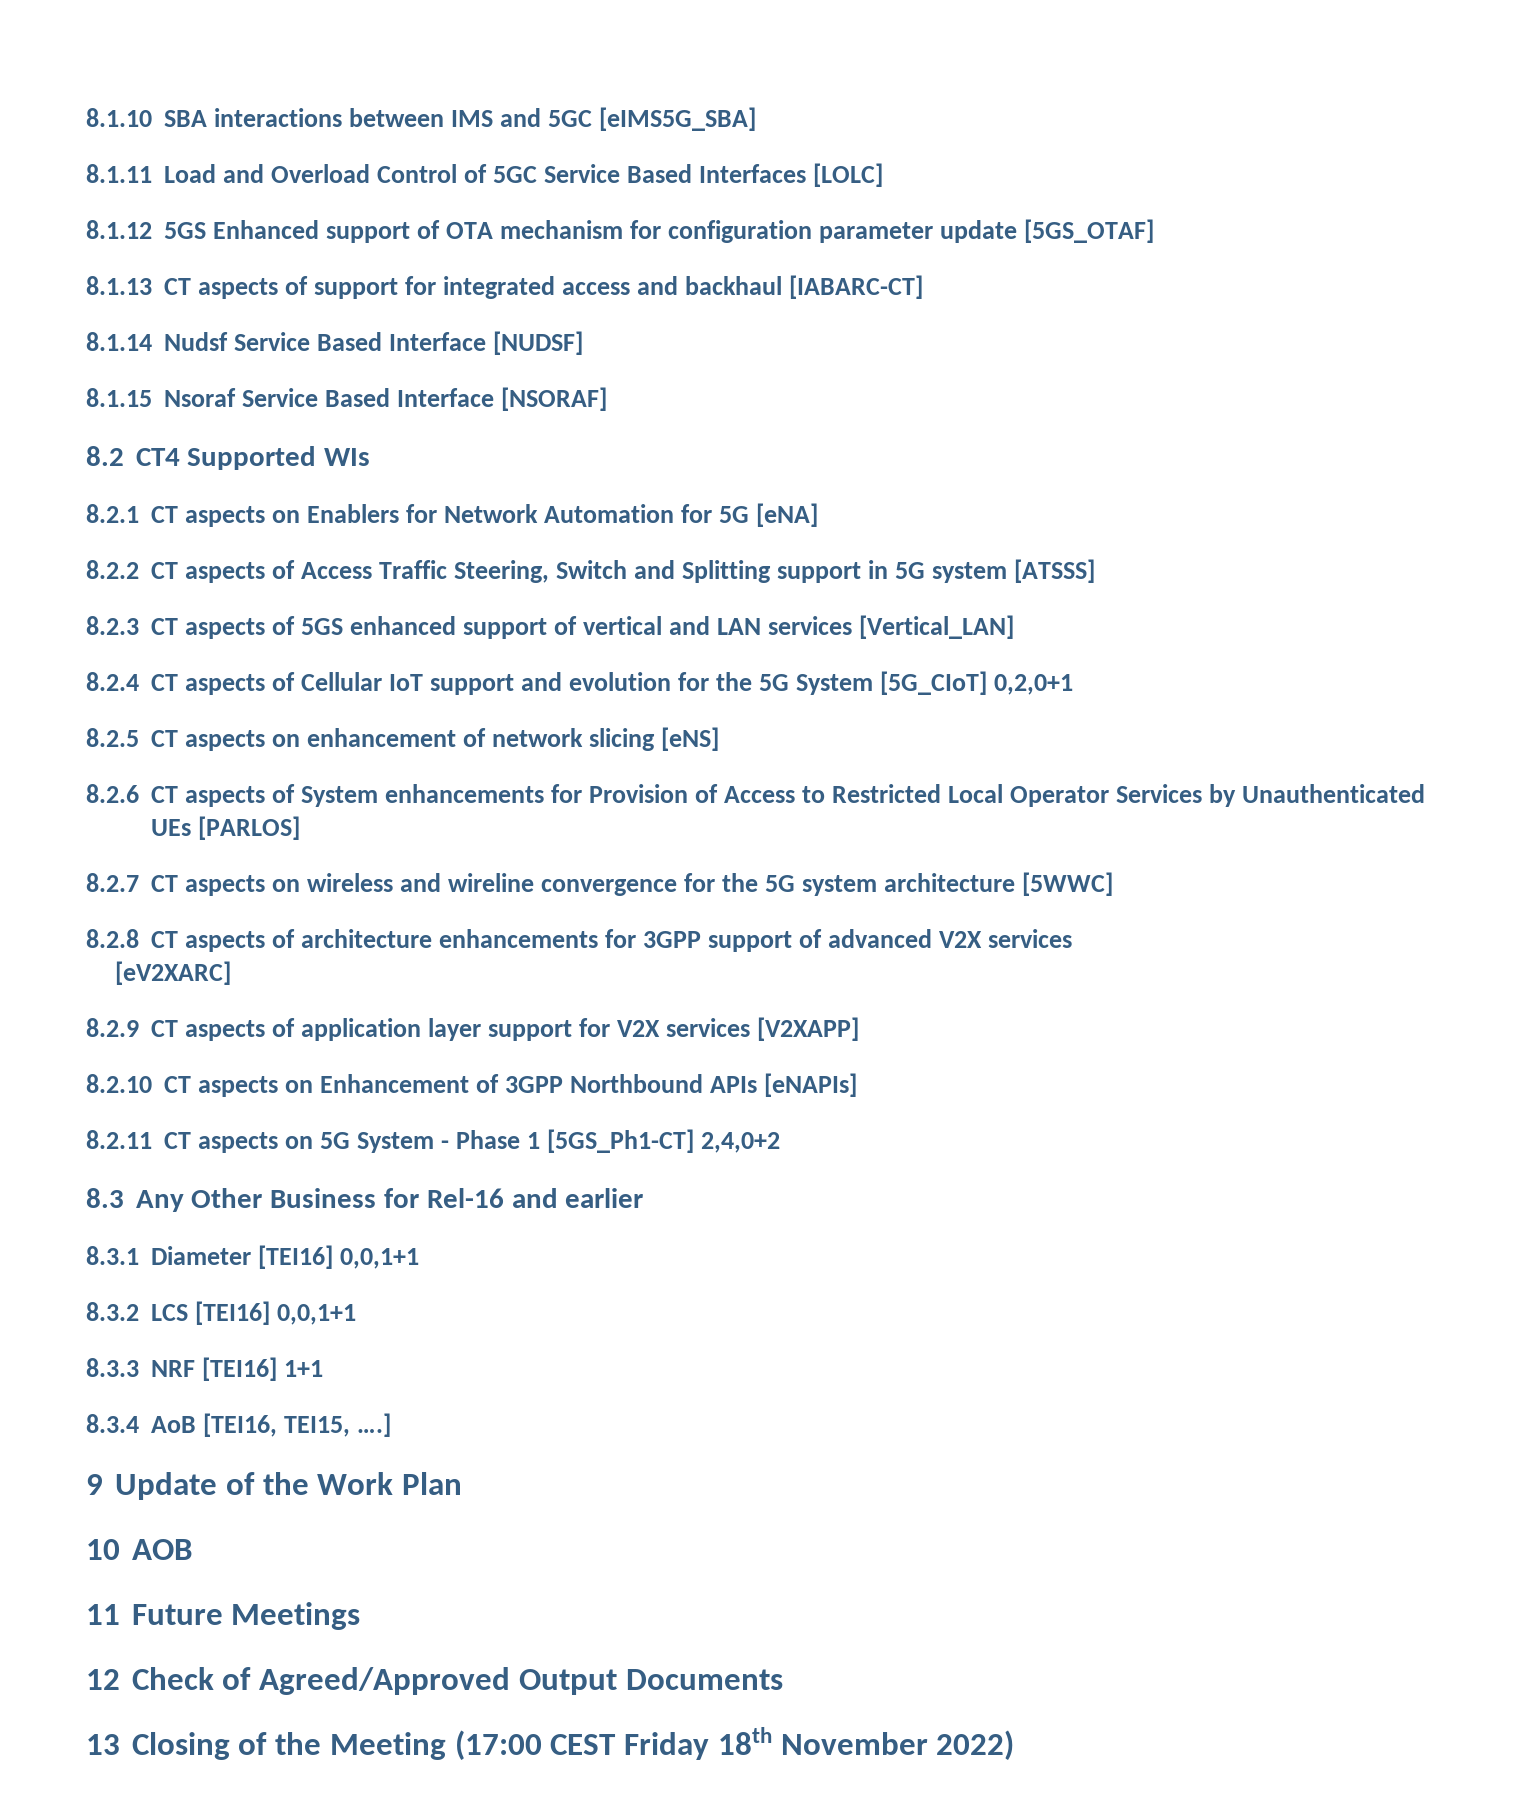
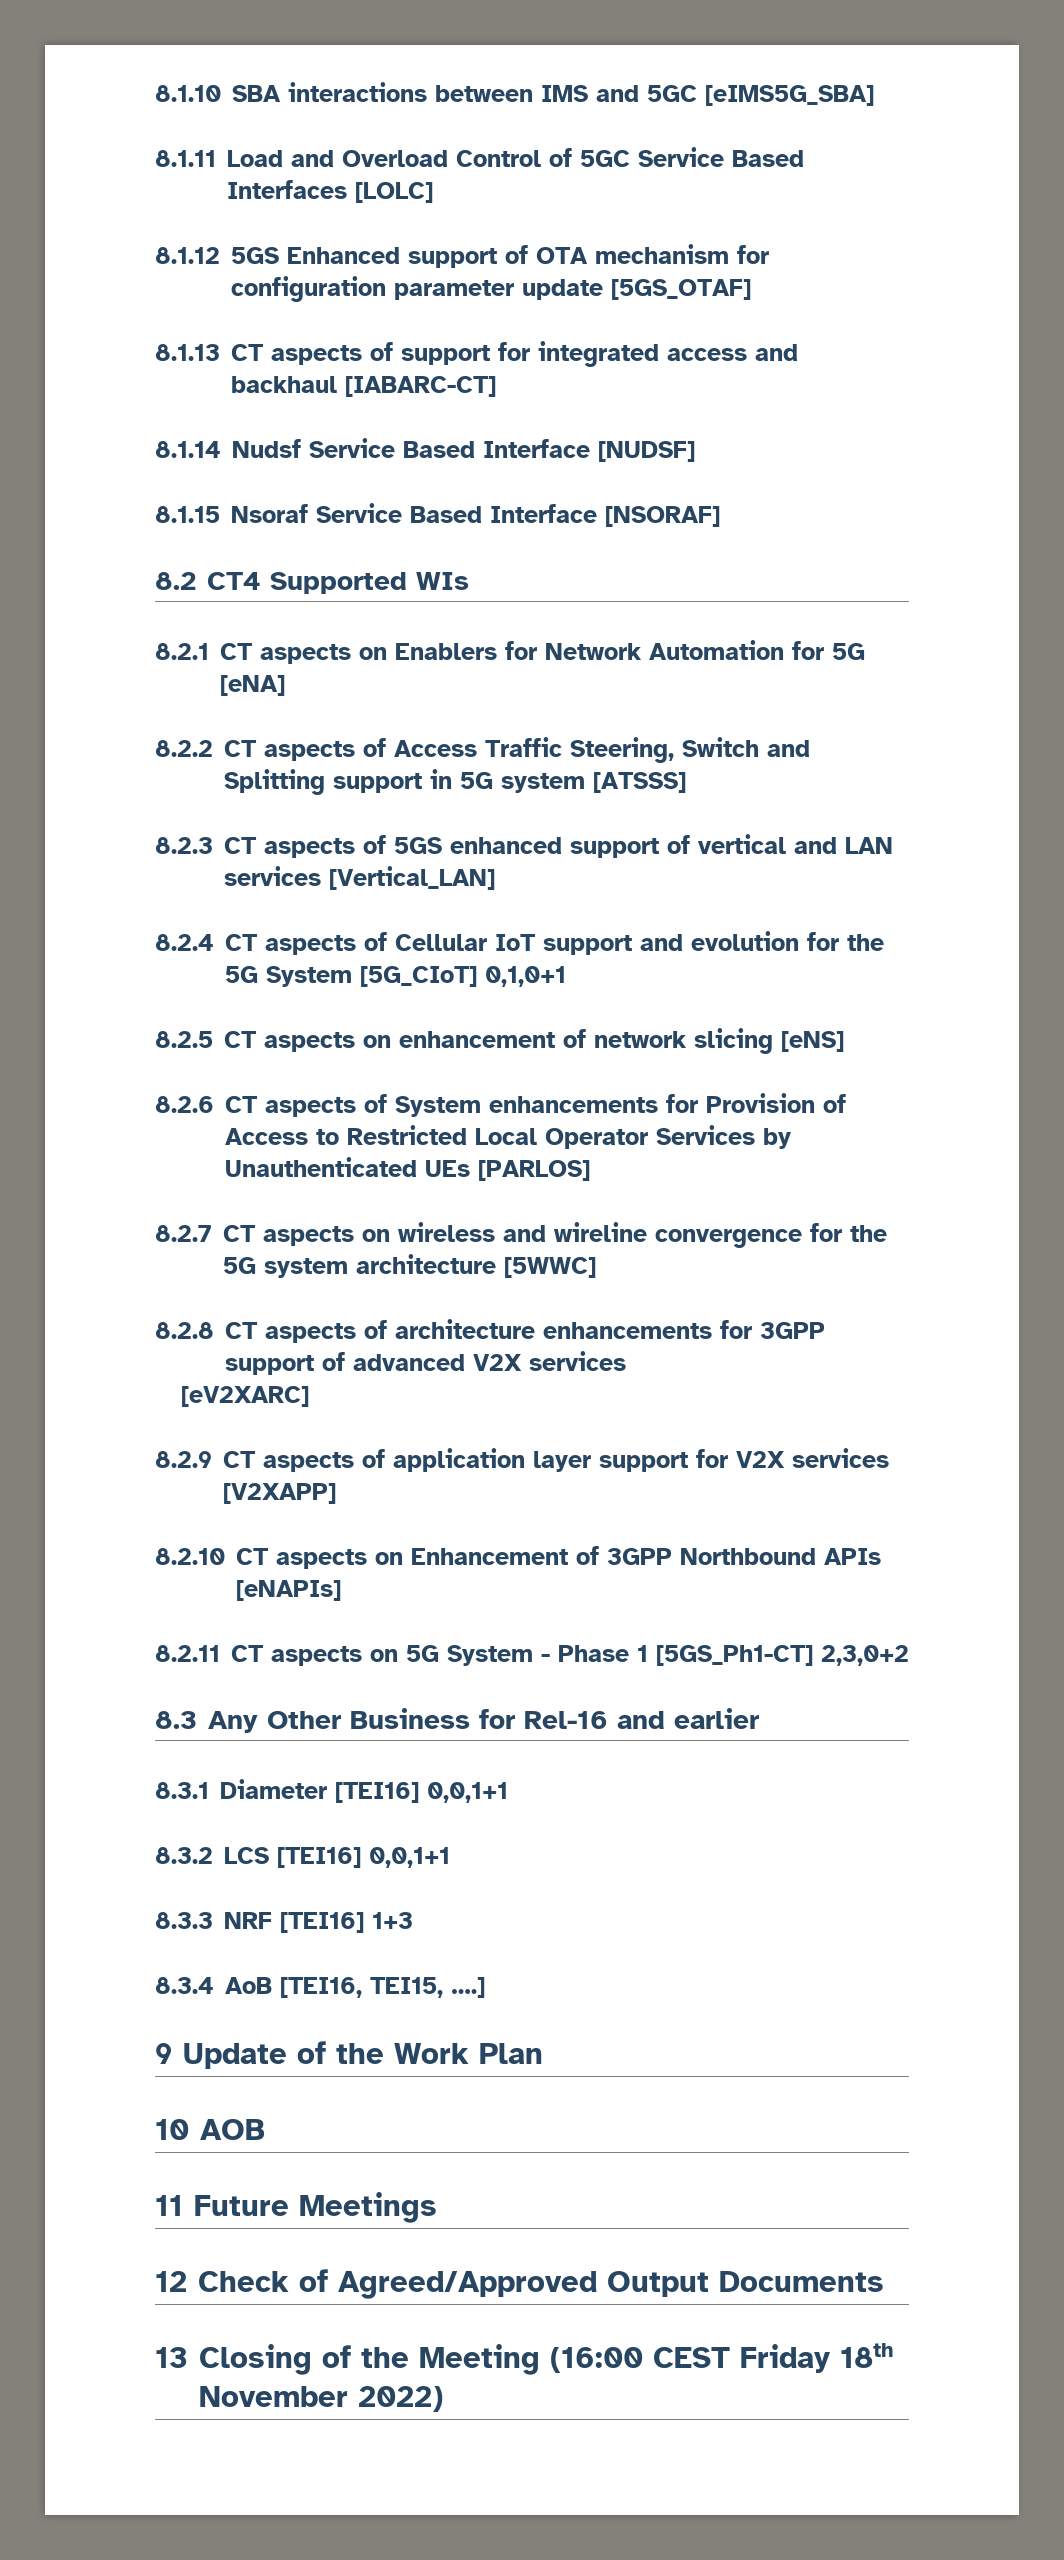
[993,674,1073,695] 0,2,0+1 -> [484,966,566,987] 0,1,0+1
[700,1132,780,1153] 2,4,0+2 -> [820,1645,909,1666] 2,3,0+2
[283,1360,323,1377] 1+1 -> [371,1912,413,1929] 1+3
[454,1730,542,1760] (17:00 -> [549,2347,643,2373] (16:00

